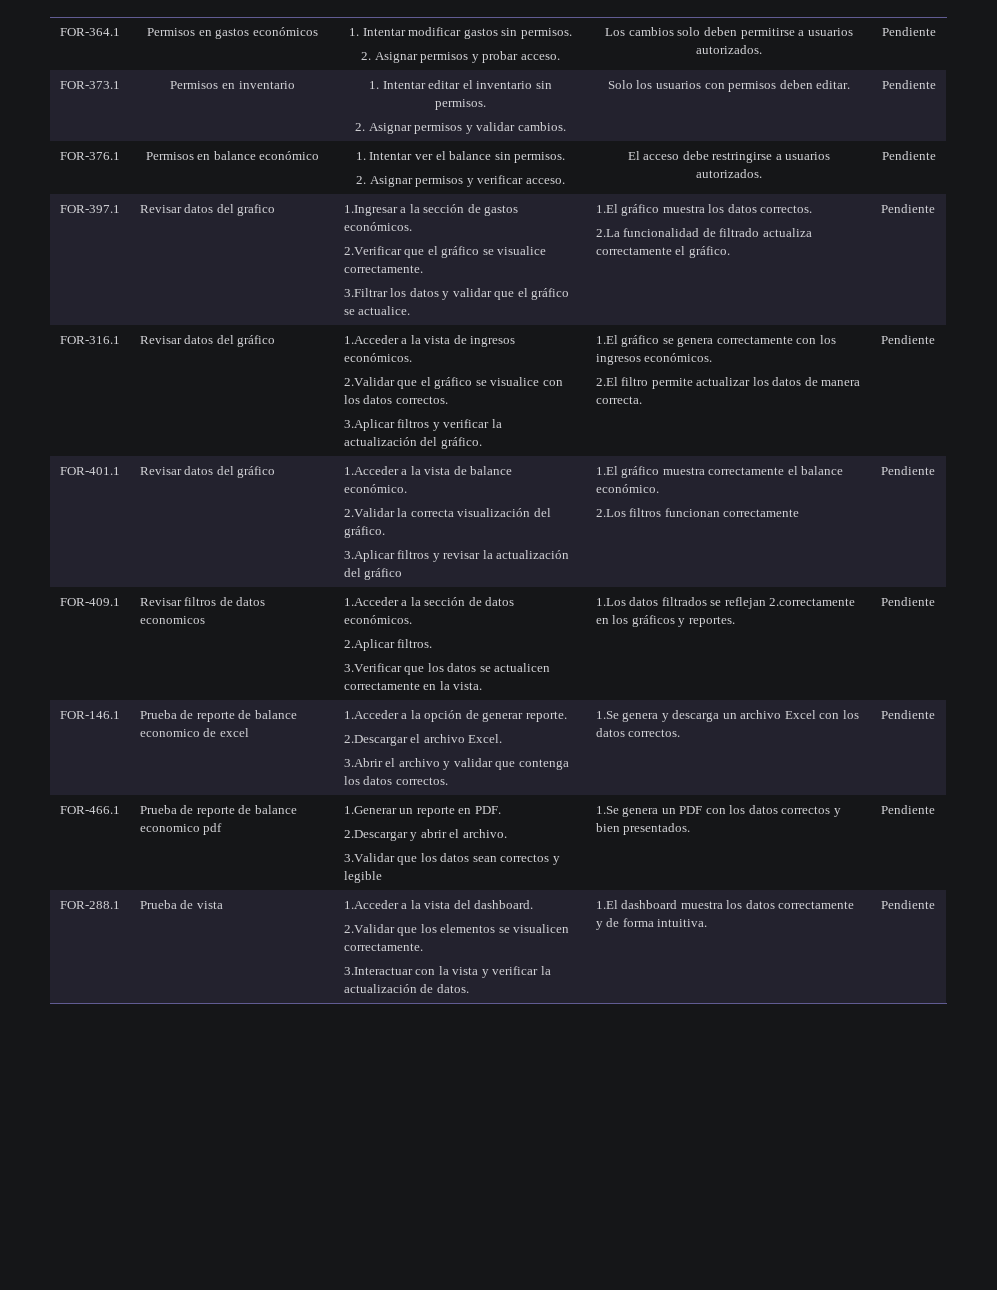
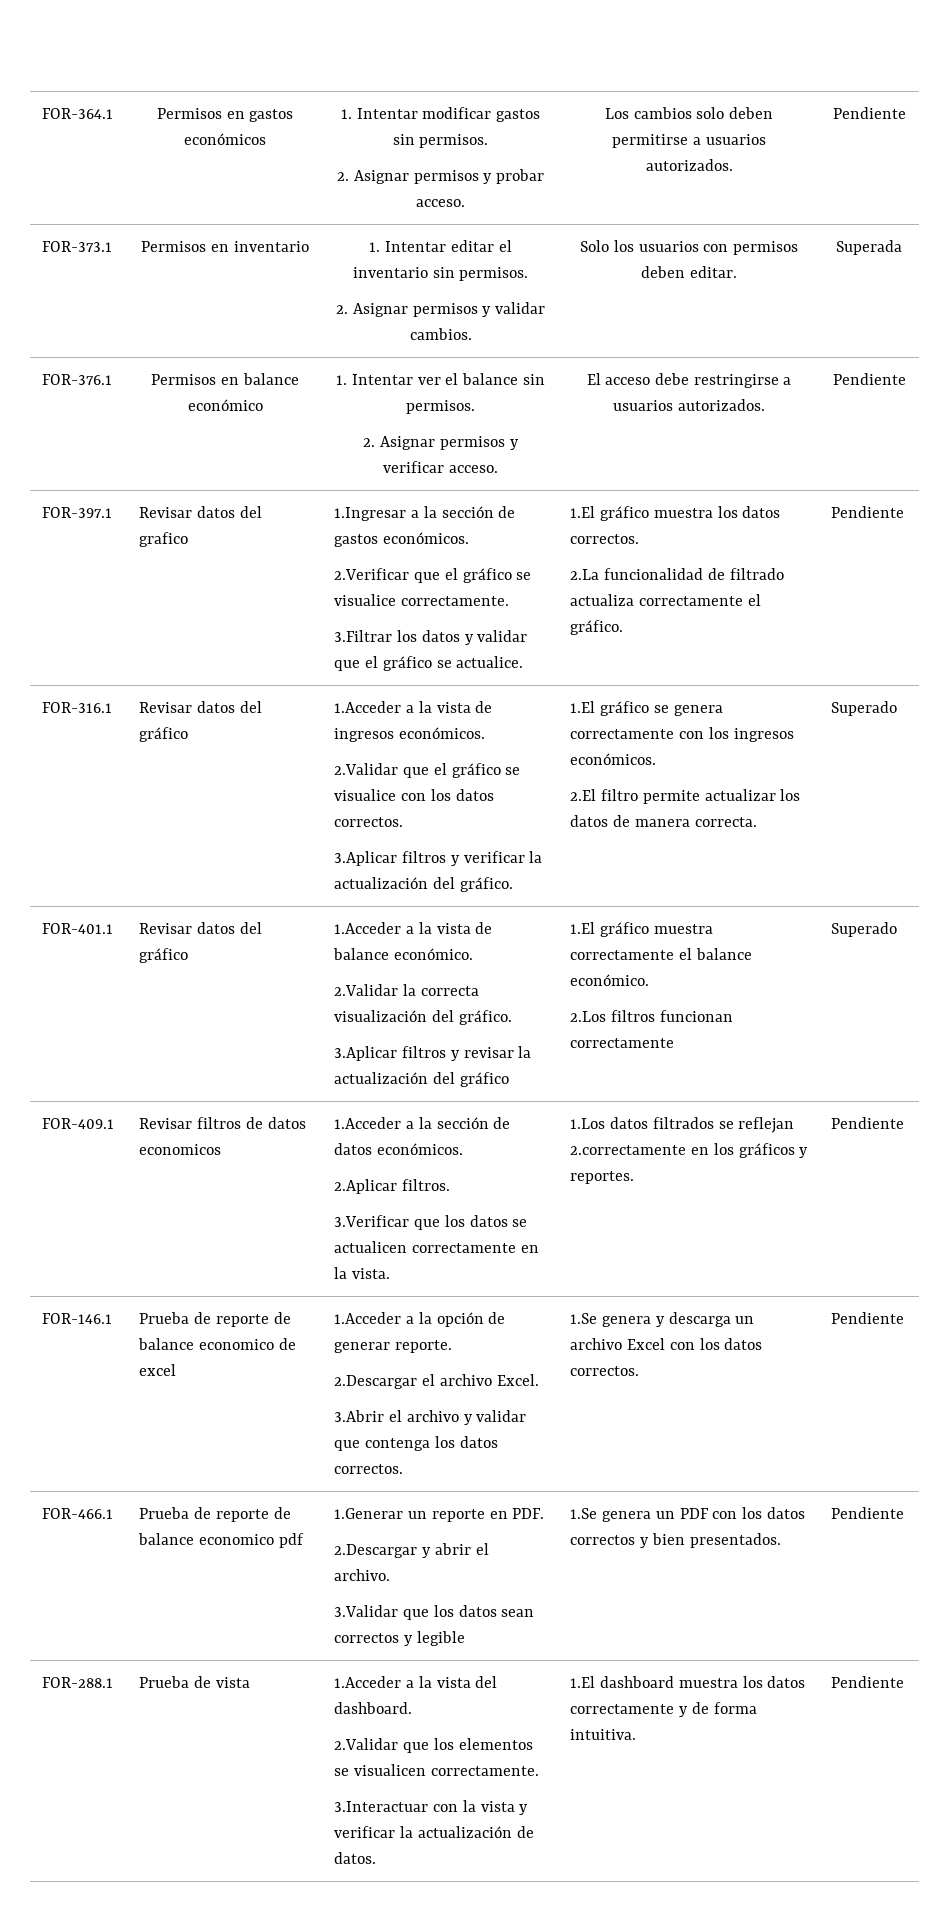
[882,80,936,89] Pendiente -> [836,240,902,255] Superada
[880,335,935,344] Pendiente -> [831,701,898,716] Superado
[880,466,935,475] Pendiente -> [831,922,898,937] Superado

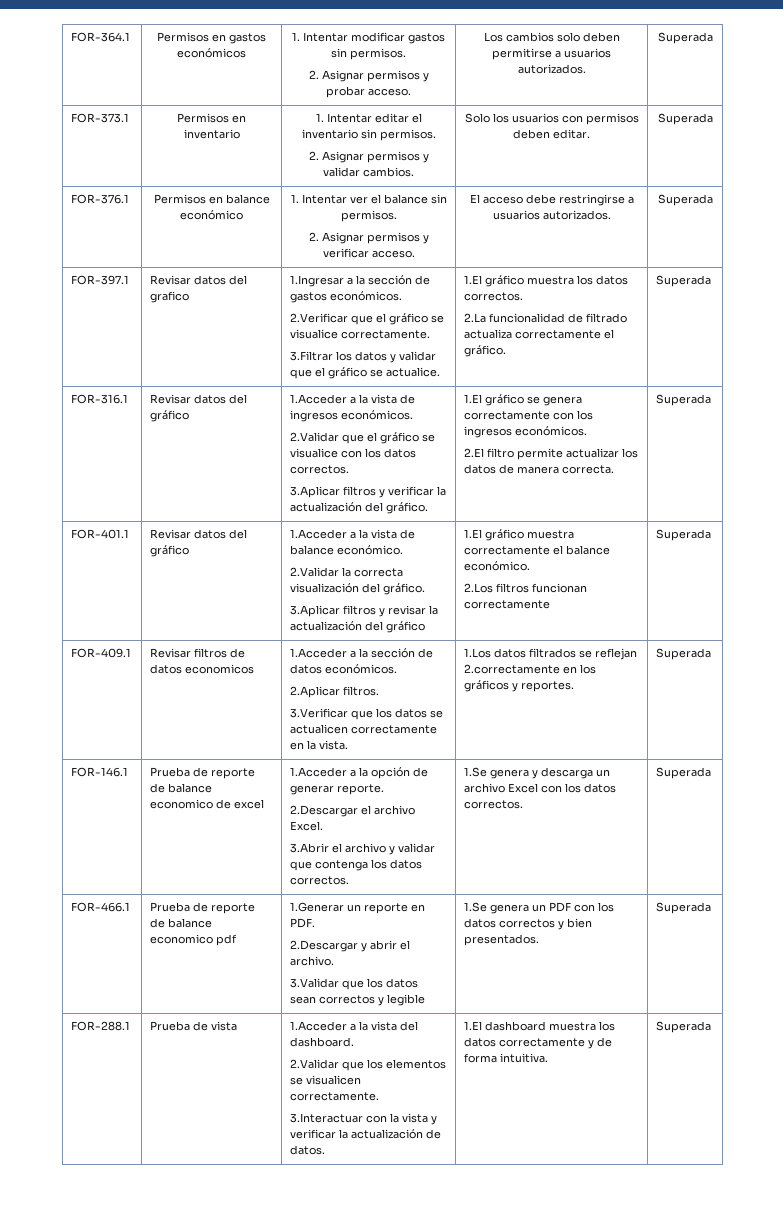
[832,107,906,119] Pendiente -> [657,32,713,44] Superada
[832,373,906,385] Pendiente -> [657,194,713,206] Superada
[831,506,905,518] Pendiente -> [656,275,712,287] Superada
[831,701,898,716] Superado -> [656,394,712,406] Superada
[831,922,898,937] Superado -> [656,529,712,541] Superada
[831,1117,905,1129] Pendiente -> [656,648,712,660] Superada
[831,1312,905,1324] Pendiente -> [656,767,712,779] Superada
[831,1507,905,1519] Pendiente -> [656,902,712,914] Superada
[831,1676,905,1688] Pendiente -> [656,1021,712,1033] Superada

